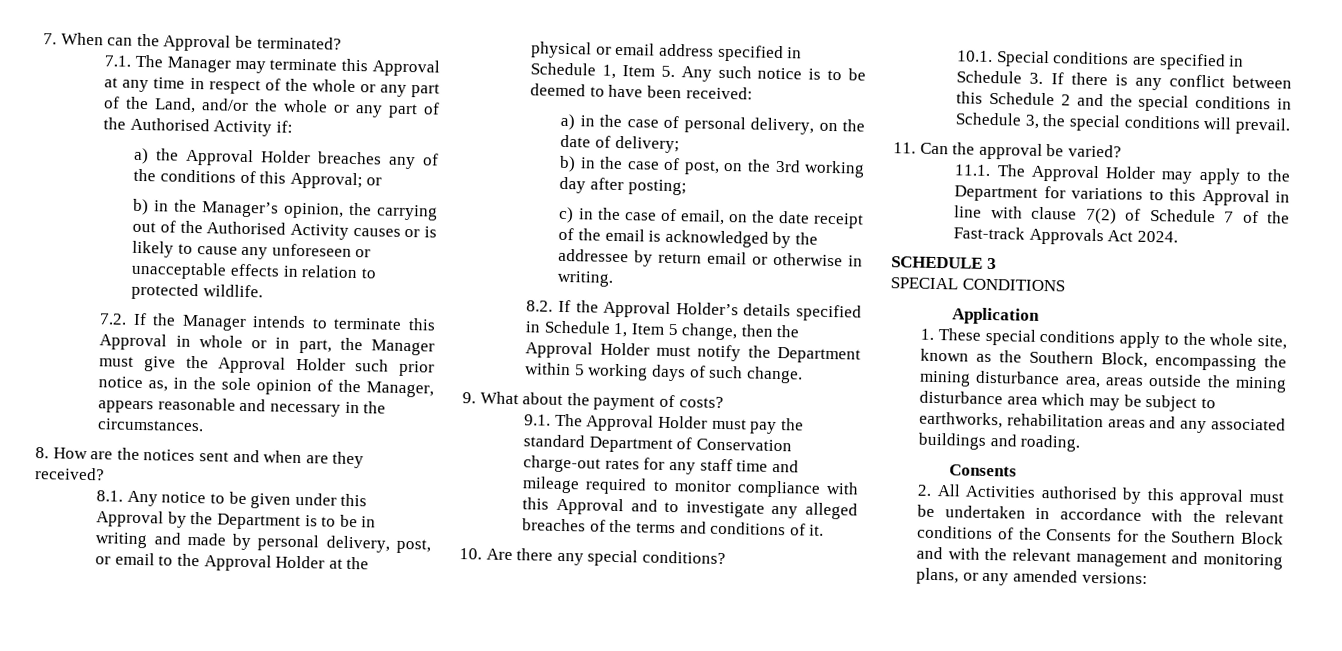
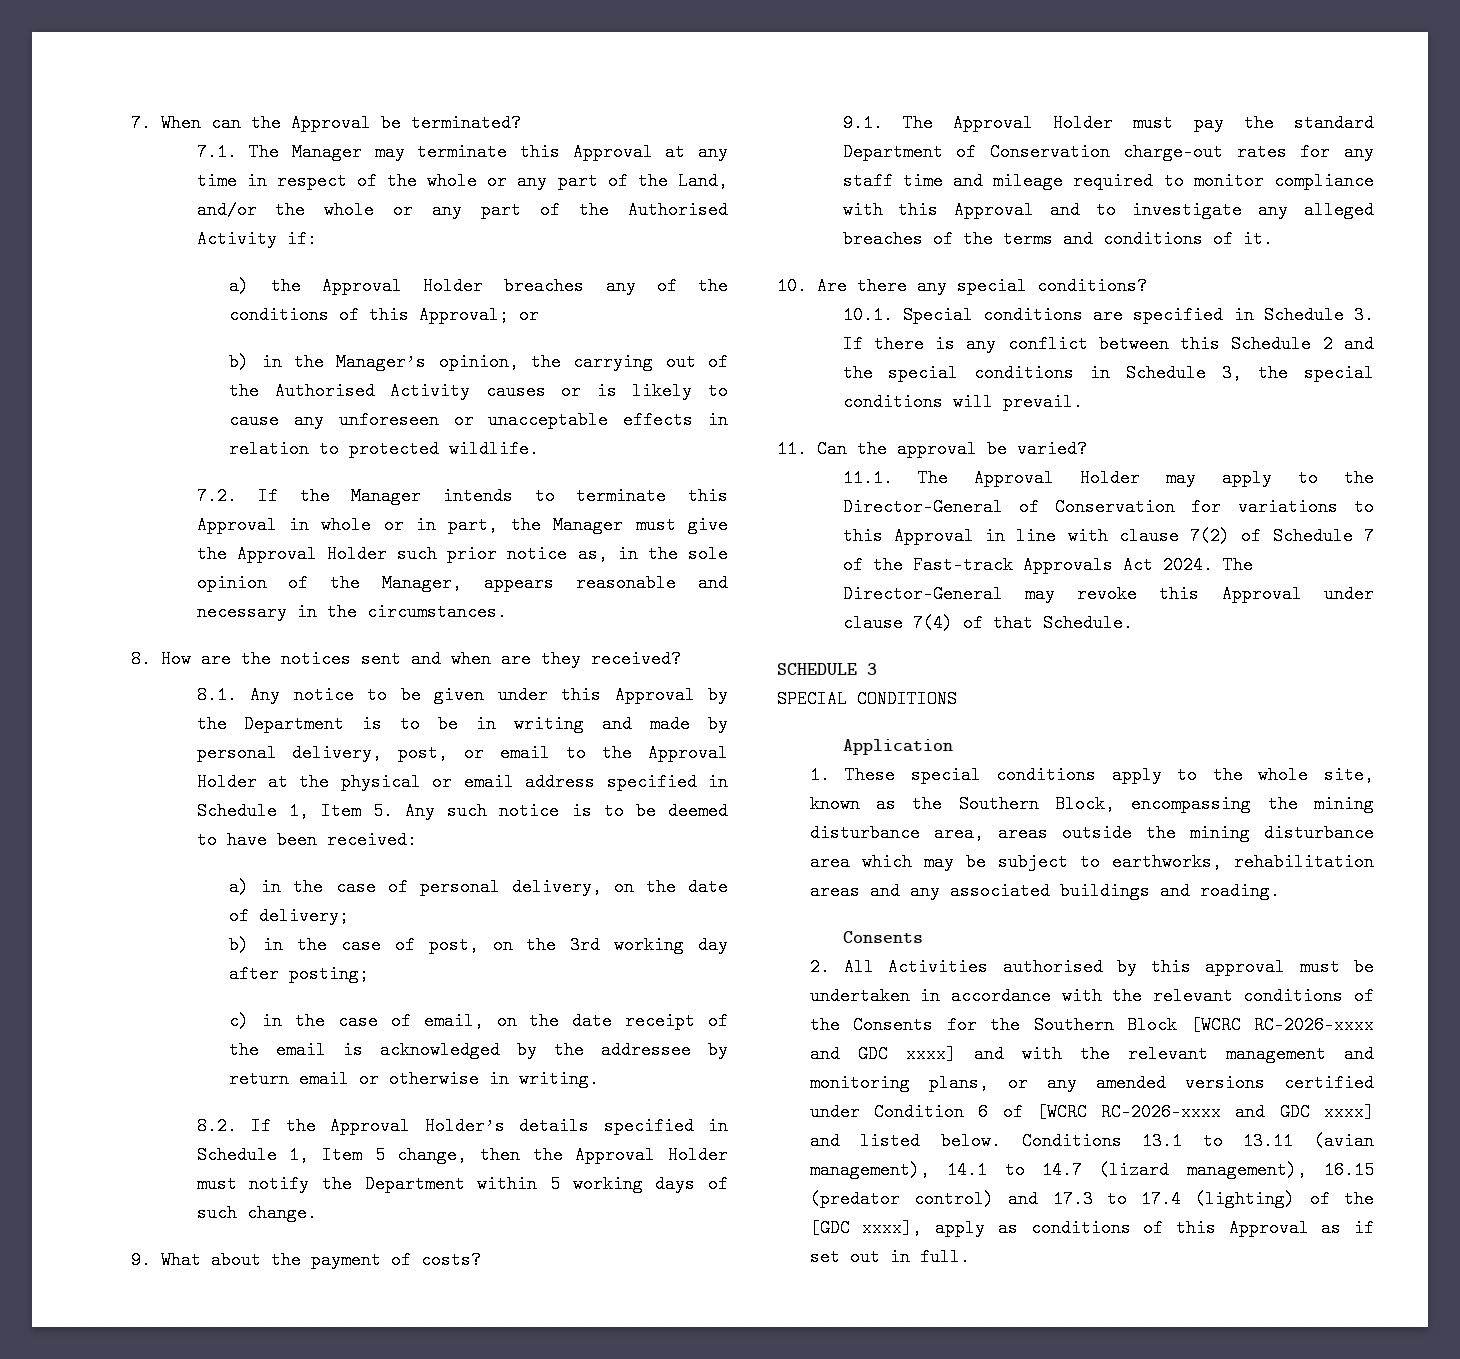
[954,185,1039,202] Department -> [842,498,1176,516] Director-General of Conservation
(1179, 236) none -> [1222,556,1253,574] [842,585,1374,603] [842,614,1133,632] The Director-General may revoke this Approval under clause 7(4) of that Schedule.
(1284, 538) none -> [1190,1016,1374,1034] [809,1045,956,1063] [WCRC RC-2026-xxxx and GDC xxxx]
[1081,571,1148,585] versions: -> [1184,1074,1374,1092] [809,1103,1374,1121] [809,1132,1374,1150] [809,1161,1374,1179] [809,1190,1374,1208] [809,1219,1374,1237] [809,1248,970,1266] versions certified under Condition 6 of [WCRC RC-2026-xxxx and GDC xxxx] and listed below. Conditions 13.1 to 13.11 (avian management), 14.1 to 14.7 (lizard management), 16.15 (predator control) and 17.3 to 17.4 (lighting) of the [GDC xxxx], apply as conditions of this Approval as if set out in full.

